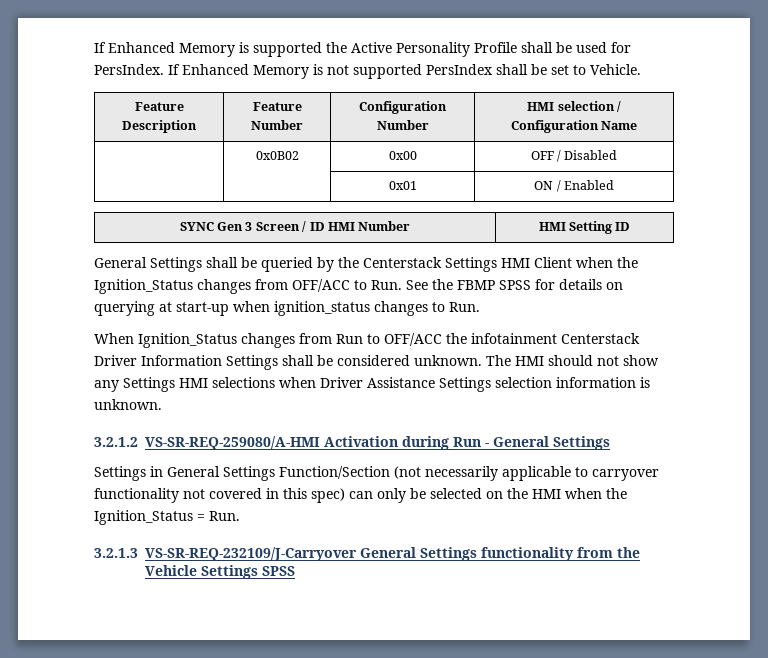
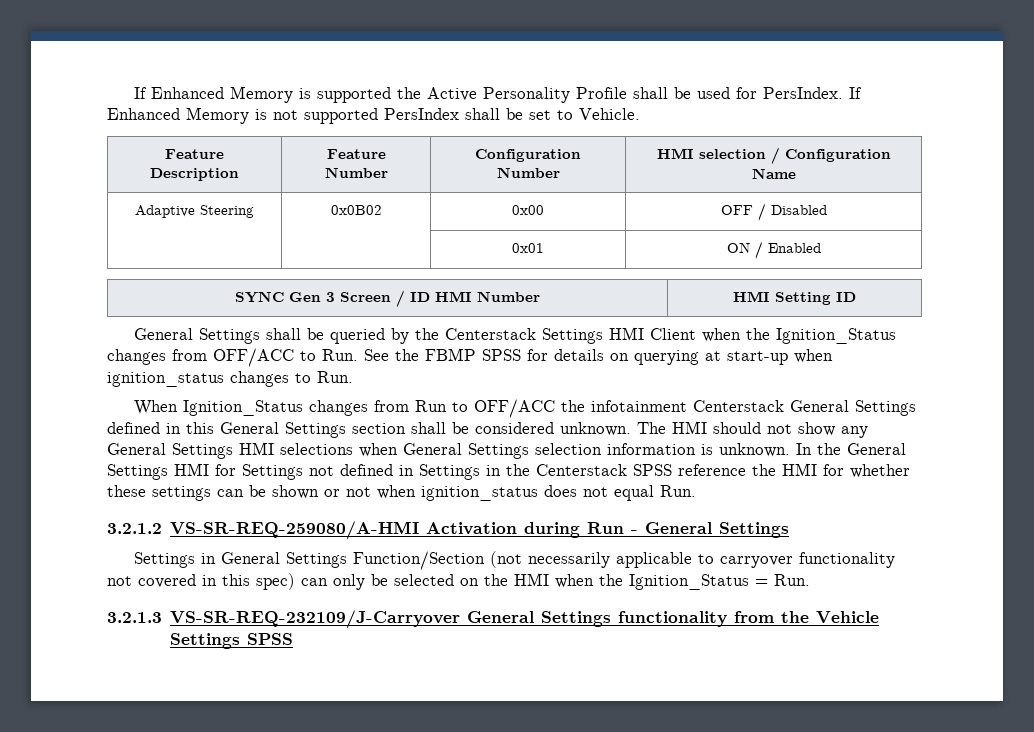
(638, 125) none -> [135,205,254,218] Adaptive Steering
[94,355,278,370] Driver Information Settings -> [790,400,917,416] [107,422,406,438] General Settings defined in this General Settings section
(119, 386) none -> [107,443,166,455] General
[320,377,435,388] Driver Assistance -> [403,443,462,455] General
(162, 404) none -> [796,443,906,455] [107,463,910,480] [107,485,696,501] In the General Settings HMI for Settings not defined in Settings in the Centerstack SPSS reference the HMI for whether these settings can be shown or not when ignition_status does not equal Run.

